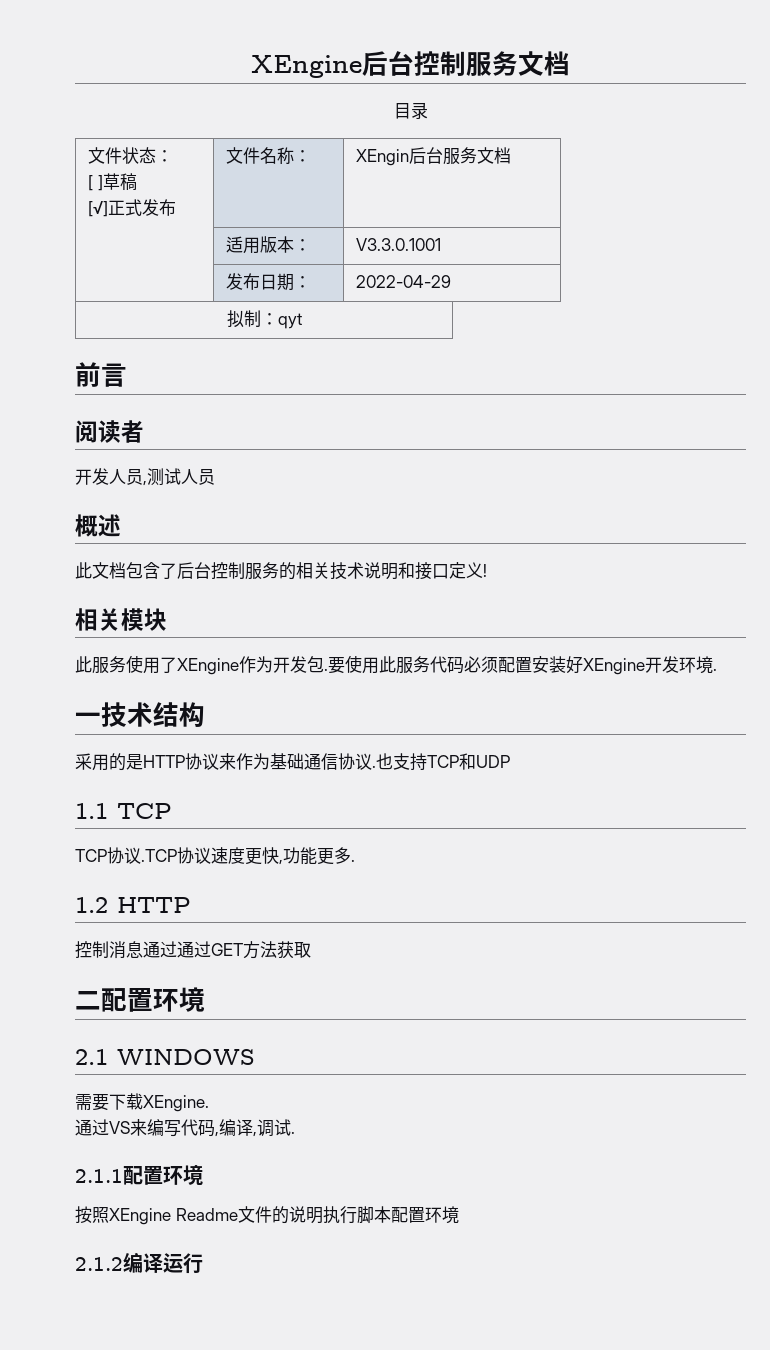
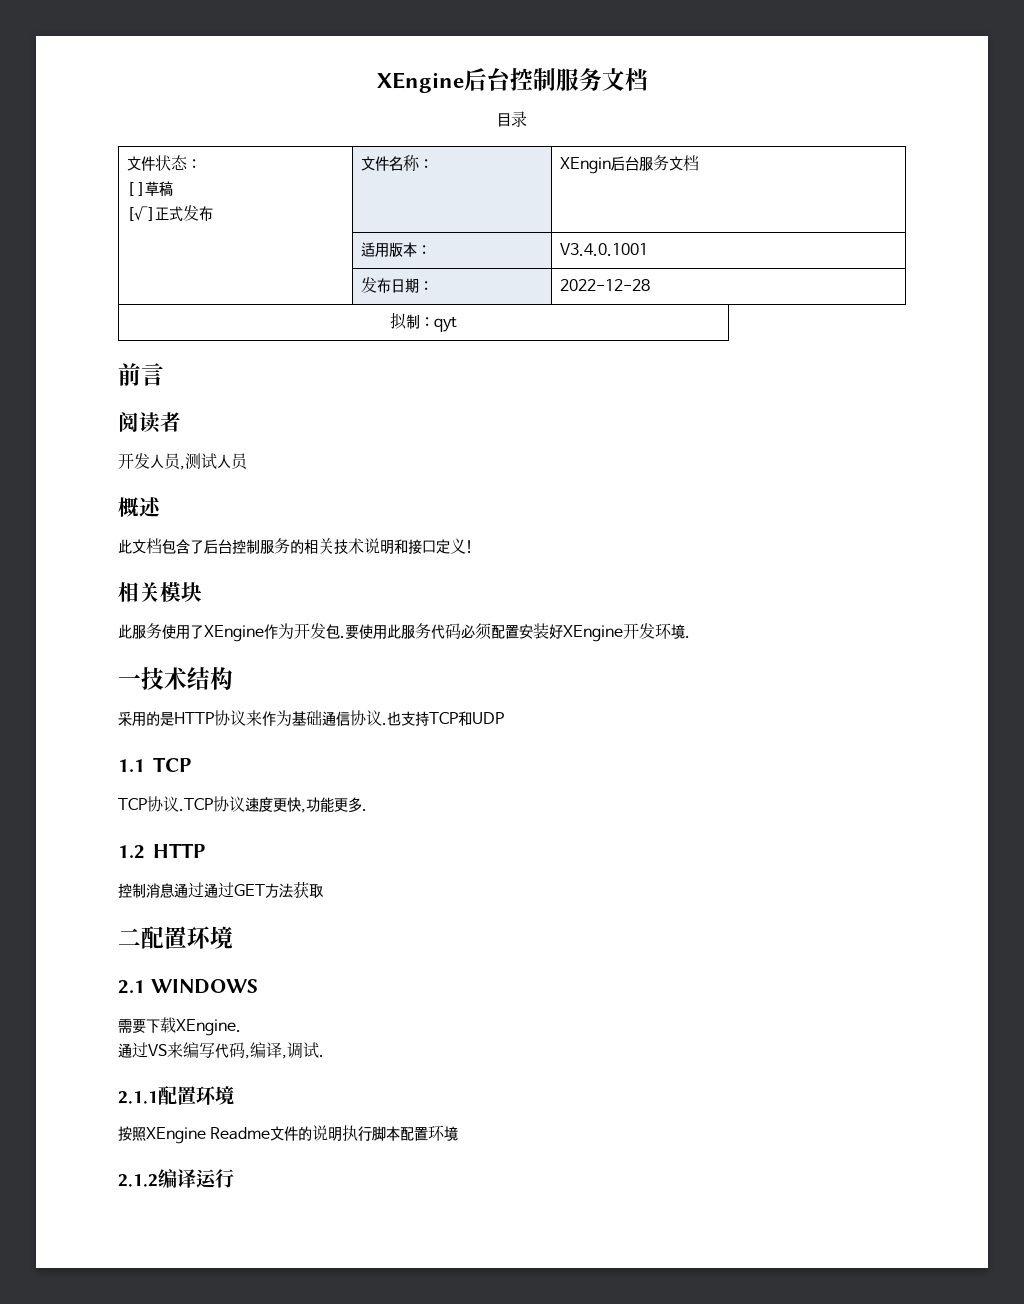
[355,238,441,251] V3.3.0.1001 -> [559,243,648,256] V3.4.0.1001
[355,275,451,288] 2022-04-29 -> [559,279,650,291] 2022-12-28

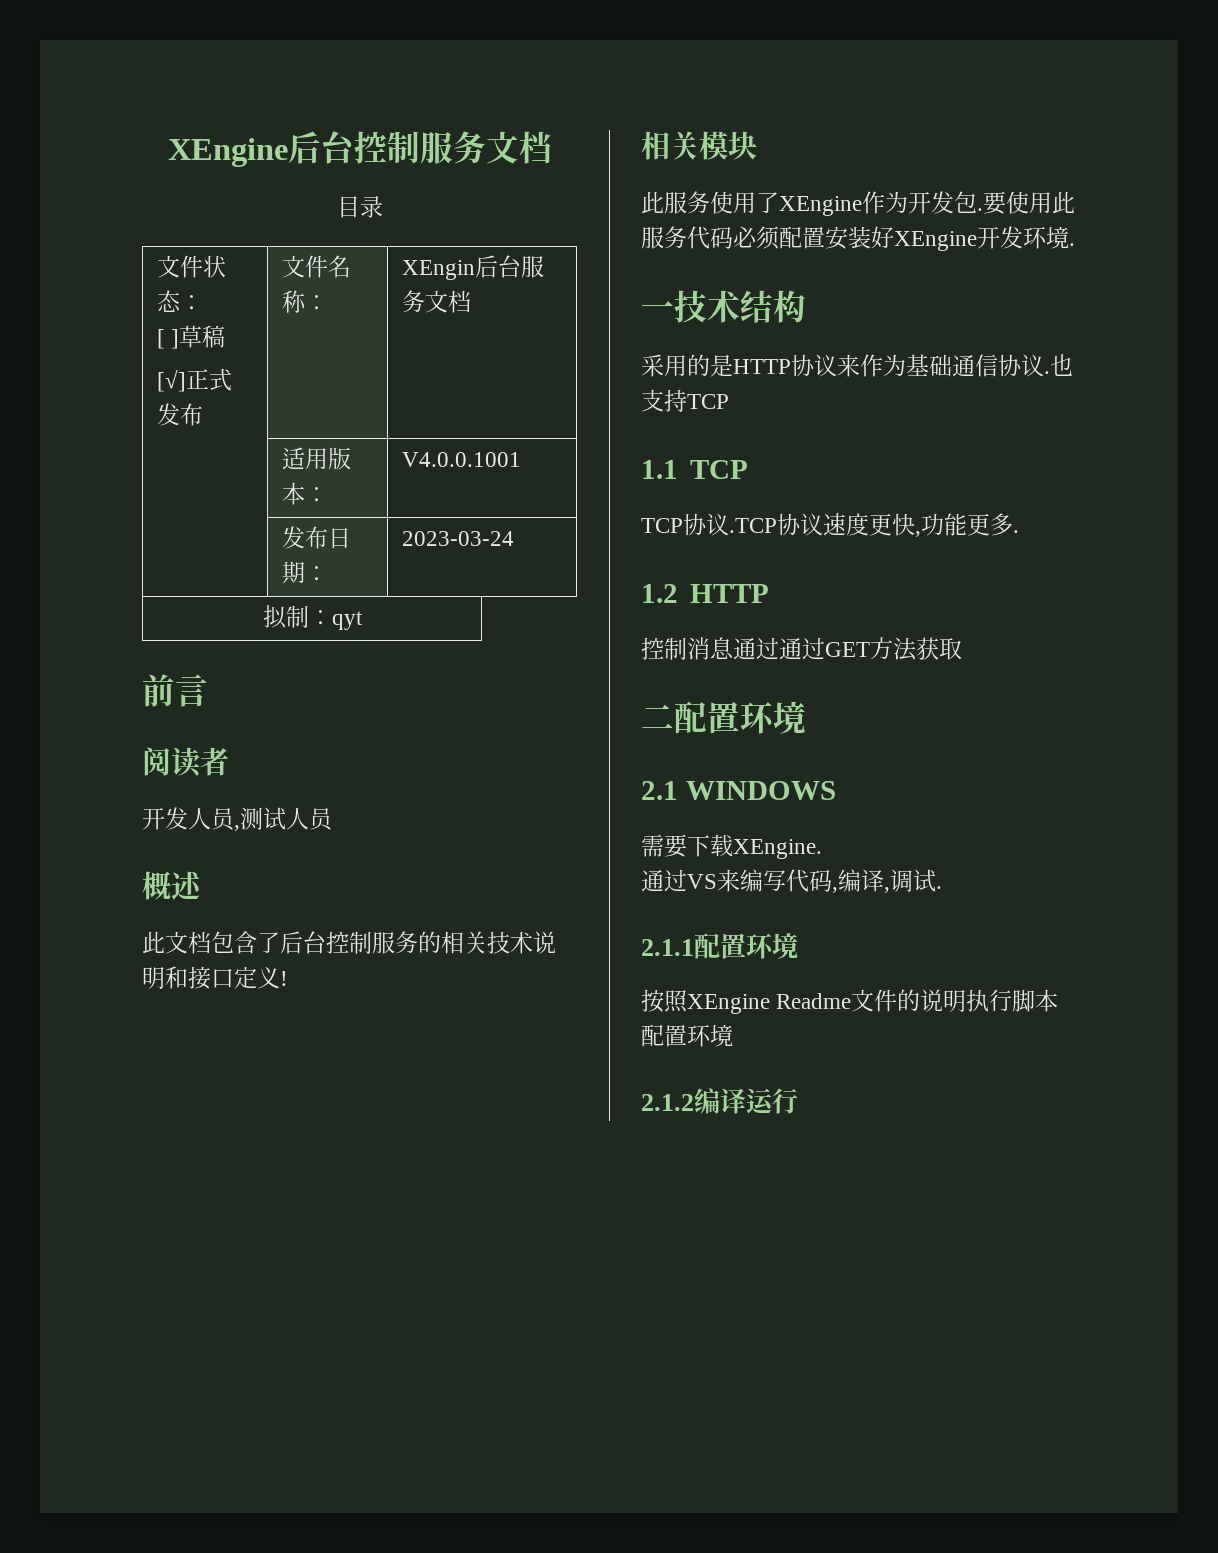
[559,243,648,256] V3.4.0.1001 -> [401,452,521,467] V4.0.0.1001
[559,279,650,291] 2022-12-28 -> [401,531,514,546] 2023-03-24
[458,711,504,726] 和UDP -> (729, 401) none

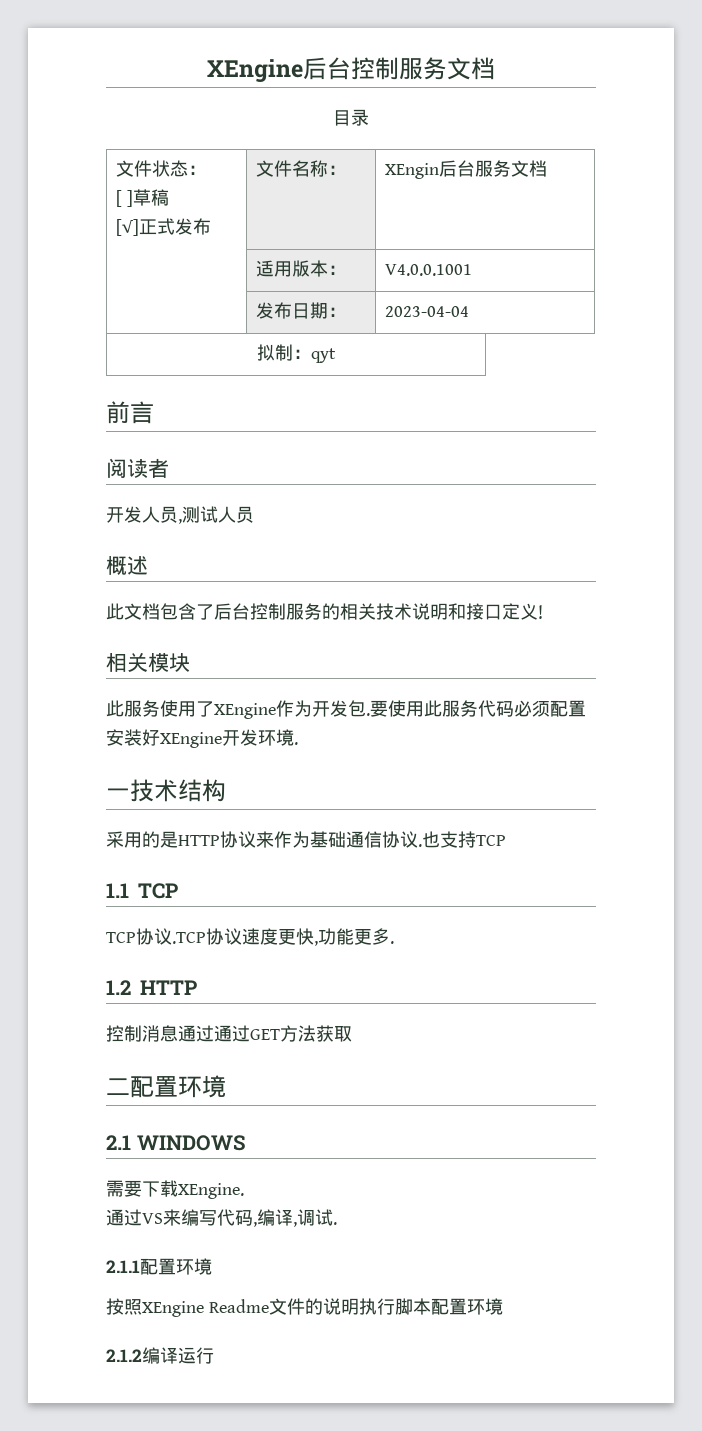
[401,531,514,546] 2023-03-24 -> [385,306,470,317] 2023-04-04

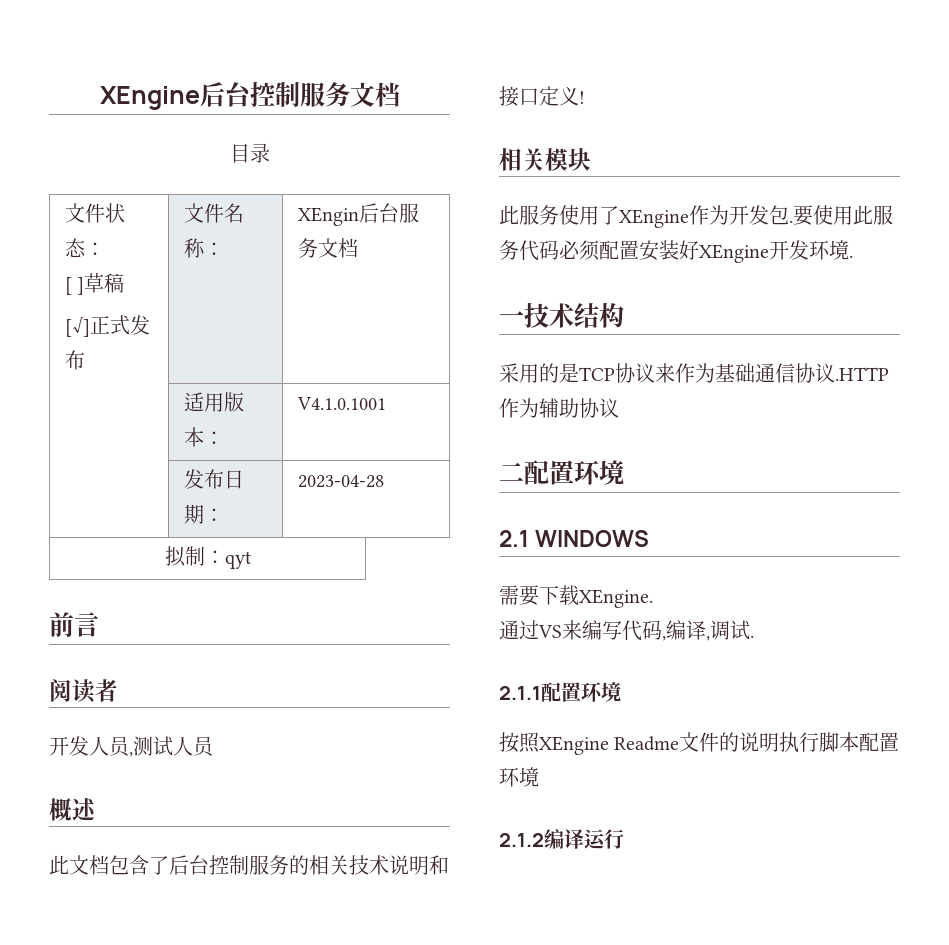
[385,264,473,276] V4.0.0.1001 -> [296,397,386,410] V4.1.0.1001
[385,306,470,317] 2023-04-04 -> [297,475,384,488] 2023-04-28
[178,835,220,846] HTTP -> [579,367,615,381] TCP
[418,831,506,848] [106,883,178,899] [106,928,394,946] [106,980,197,995] [106,1025,352,1042] .也支持TCP // 1.1 TCP // TCP协议.TCP协议速度更快,功能更多. // 1.2 HTTP // 控制消息通过通过GET方法获取 -> [835,367,889,381] [499,398,619,418] .HTTP作为辅助协议

